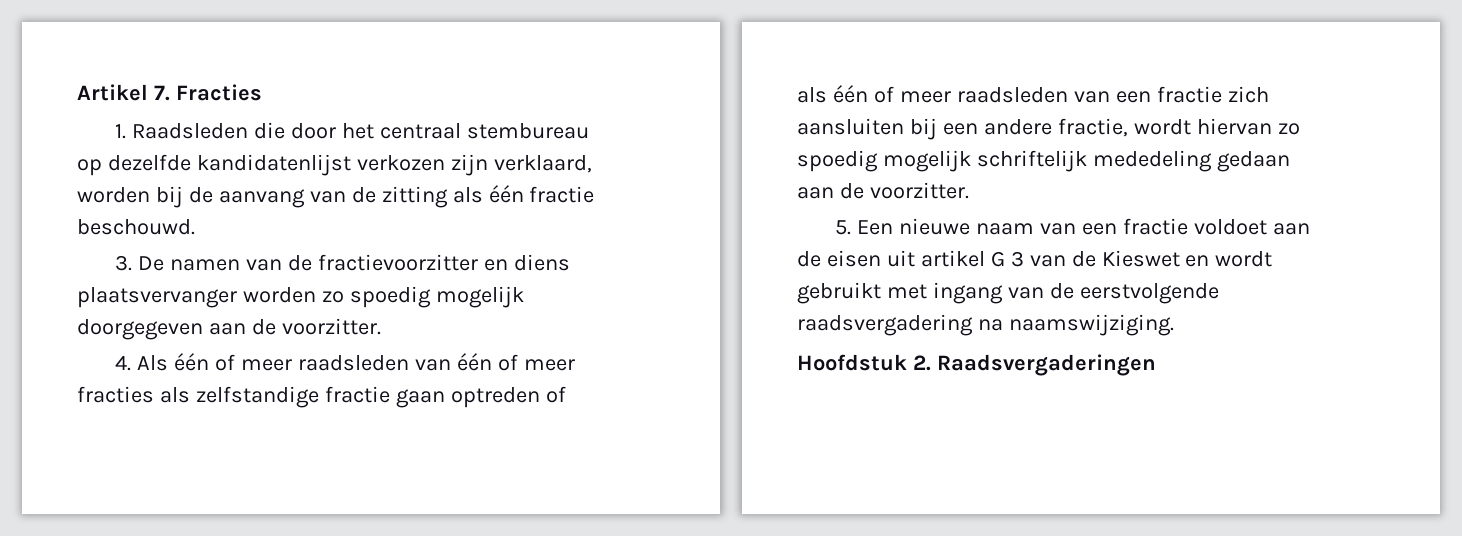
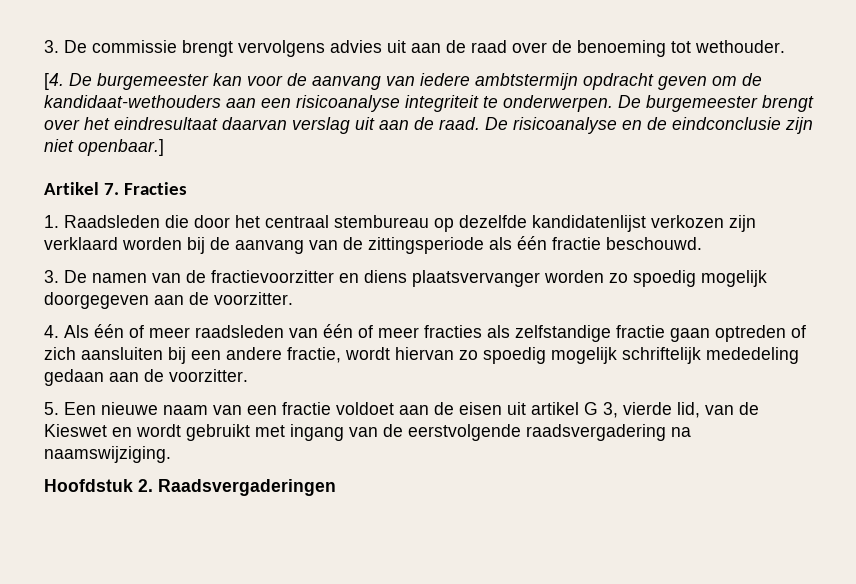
(77, 92) none -> [44,40,785,57] [44,73,762,90] [44,95,814,112] [44,117,813,134] [44,139,164,156] 3. De commissie brengt vervolgens advies uit aan de raad over de benoeming tot wethouder. // [4. De burgemeester kan voor de aanvang van iedere ambtstermijn opdracht geven om de kandidaat-wethouders aan een risicoanalyse integriteit te onderwerpen. De burgemeester brengt over het eindresultaat daarvan verslag uit aan de raad. De risicoanalyse en de eindconclusie zijn niet openbaar.] //
[493,155,592,173] verklaard, -> [44,237,118,250] verklaard
[381,186,448,208] zitting -> [368,237,484,254] zittingsperiode
[797,85,1222,103] als één of meer raadsleden van een fractie -> (806, 331) none
[1010,251,1024,267] 3 -> [603,402,700,418] 3, vierde lid,

